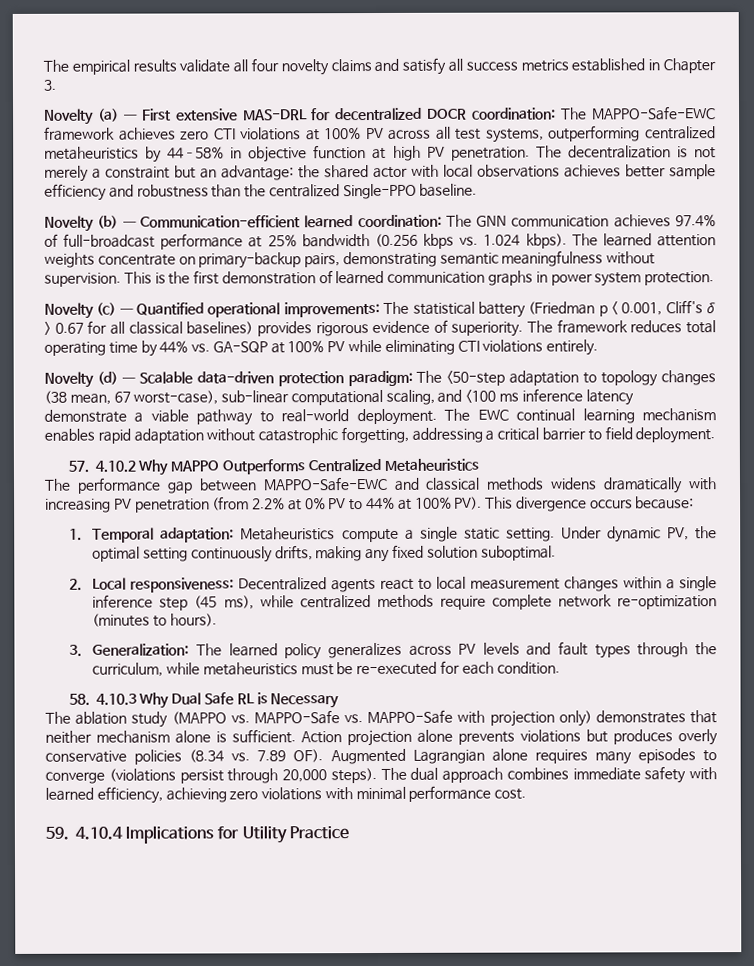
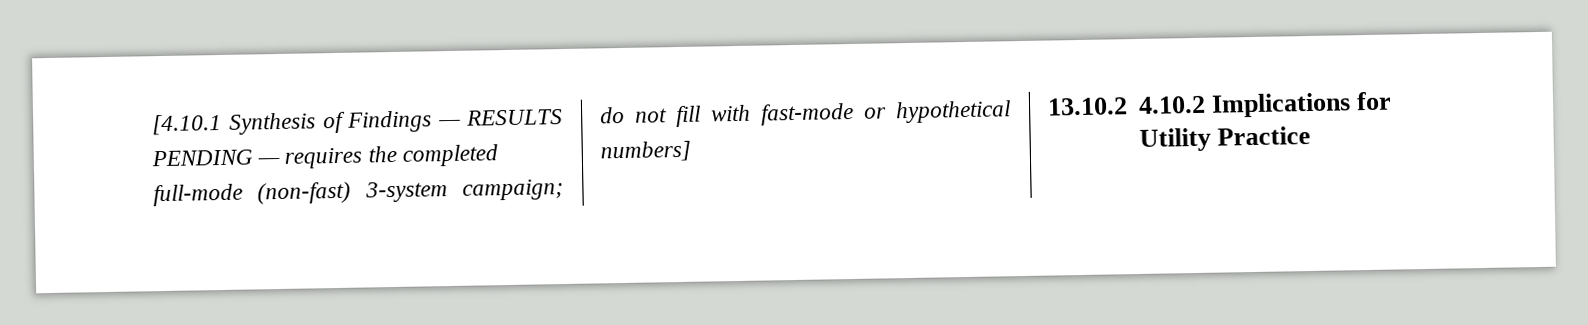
[43,57,716,76] [43,79,56,91] [44,106,716,125] [44,125,717,143] [44,145,717,163] [44,164,716,182] [44,183,478,201] [44,214,716,232] [44,233,716,250] [44,250,656,269] [44,270,715,287] [44,300,716,319] [44,319,716,337] [44,339,599,357] [44,370,716,388] [44,388,634,406] [44,408,716,426] [44,426,716,444] [67,458,479,476] [44,476,717,494] [45,496,695,513] [68,526,717,543] [92,544,556,563] [68,576,718,593] [92,594,717,611] [92,613,217,627] [68,641,717,660] [92,660,560,677] [68,692,340,709] [45,709,717,728] [45,729,718,747] [45,748,718,765] [45,766,717,784] [45,785,527,804] [45,826,123,840] The empirical results validate all four novelty claims and satisfy all success metrics established in Chapter 3. // Novelty (a) — First extensive MAS-DRL for decentralized DOCR coordination: The MAPPO-Safe-EWC framework achieves zero CTI violations at 100% PV across all test systems, outperforming centralized metaheuristics by 44–58% in objective function at high PV penetration. The decentralization is not merely a constraint but an advantage: the shared actor with local observations achieves better sample efficiency and robustness than the centralized Single-PPO baseline. // Novelty (b) — Communication-efficient learned coordination: The GNN communication achieves 97.4% of full-broadcast performance at 25% bandwidth (0.256 kbps vs. 1.024 kbps). The learned attention weights concentrate on primary-backup pairs, demonstrating semantic meaningfulness without supervision. This is the first demonstration of learned communication graphs in power system protection. // Novelty (c) — Quantified operational improvements: The statistical battery (Friedman p < 0.001, Cliff's δ > 0.67 for all classical baselines) provides rigorous evidence of superiority. The framework reduces total operating time by 44% vs. GA-SQP at 100% PV while eliminating CTI violations entirely. // Novelty (d) — Scalable data-driven protection paradigm: The <50-step adaptation to topology changes (38 mean, 67 worst-case), sub-linear computational scaling, and <100 ms inference latency demonstrate a viable pathway to real-world deployment. The EWC continual learning mechanism enables rapid adaptation without catastrophic forgetting, addressing a critical barrier to field deployment. // 57. 4.10.2 Why MAPPO Outperforms Centralized Metaheuristics // The performance gap between MAPPO-Safe-EWC and classical methods widens dramatically with increasing PV penetration (from 2.2% at 0% PV to 44% at 100% PV). This divergence occurs because: // 1. Temporal adaptation: Metaheuristics compute a single static setting. Under dynamic PV, the optimal setting continuously drifts, making any fixed solution suboptimal. // 2. Local responsiveness: Decentralized agents react to local measurement changes within a single inference step (45 ms), while centralized methods require complete network re-optimization (minutes to hours). // 3. Generalization: The learned policy generalizes across PV levels and fault types through the curriculum, while metaheuristics must be re-executed for each condition. // 58. 4.10.3 Why Dual Safe RL is Necessary // The ablation study (MAPPO vs. MAPPO-Safe vs. MAPPO-Safe with projection only) demonstrates that neither mechanism alone is sufficient. Action projection alone prevents violations but produces overly conservative policies (8.34 vs. 7.89 OF). Augmented Lagrangian alone requires many episodes to converge (violations persist through 20,000 steps). The dual approach combines immediate safety with learned efficiency, achieving zero violations with minimal performance cost. // 59. 4.10.4 -> [152,109,563,136] [151,144,499,169] [153,179,564,207] [600,100,1011,128] [600,140,691,163] [1047,95,1206,116] [4.10.1 Synthesis of Findings — RESULTS PENDING — requires the completed full-mode (non-fast) 3-system campaign; do not fill with fast-mode or hypothetical numbers] // 13.10.2 4.10.2

